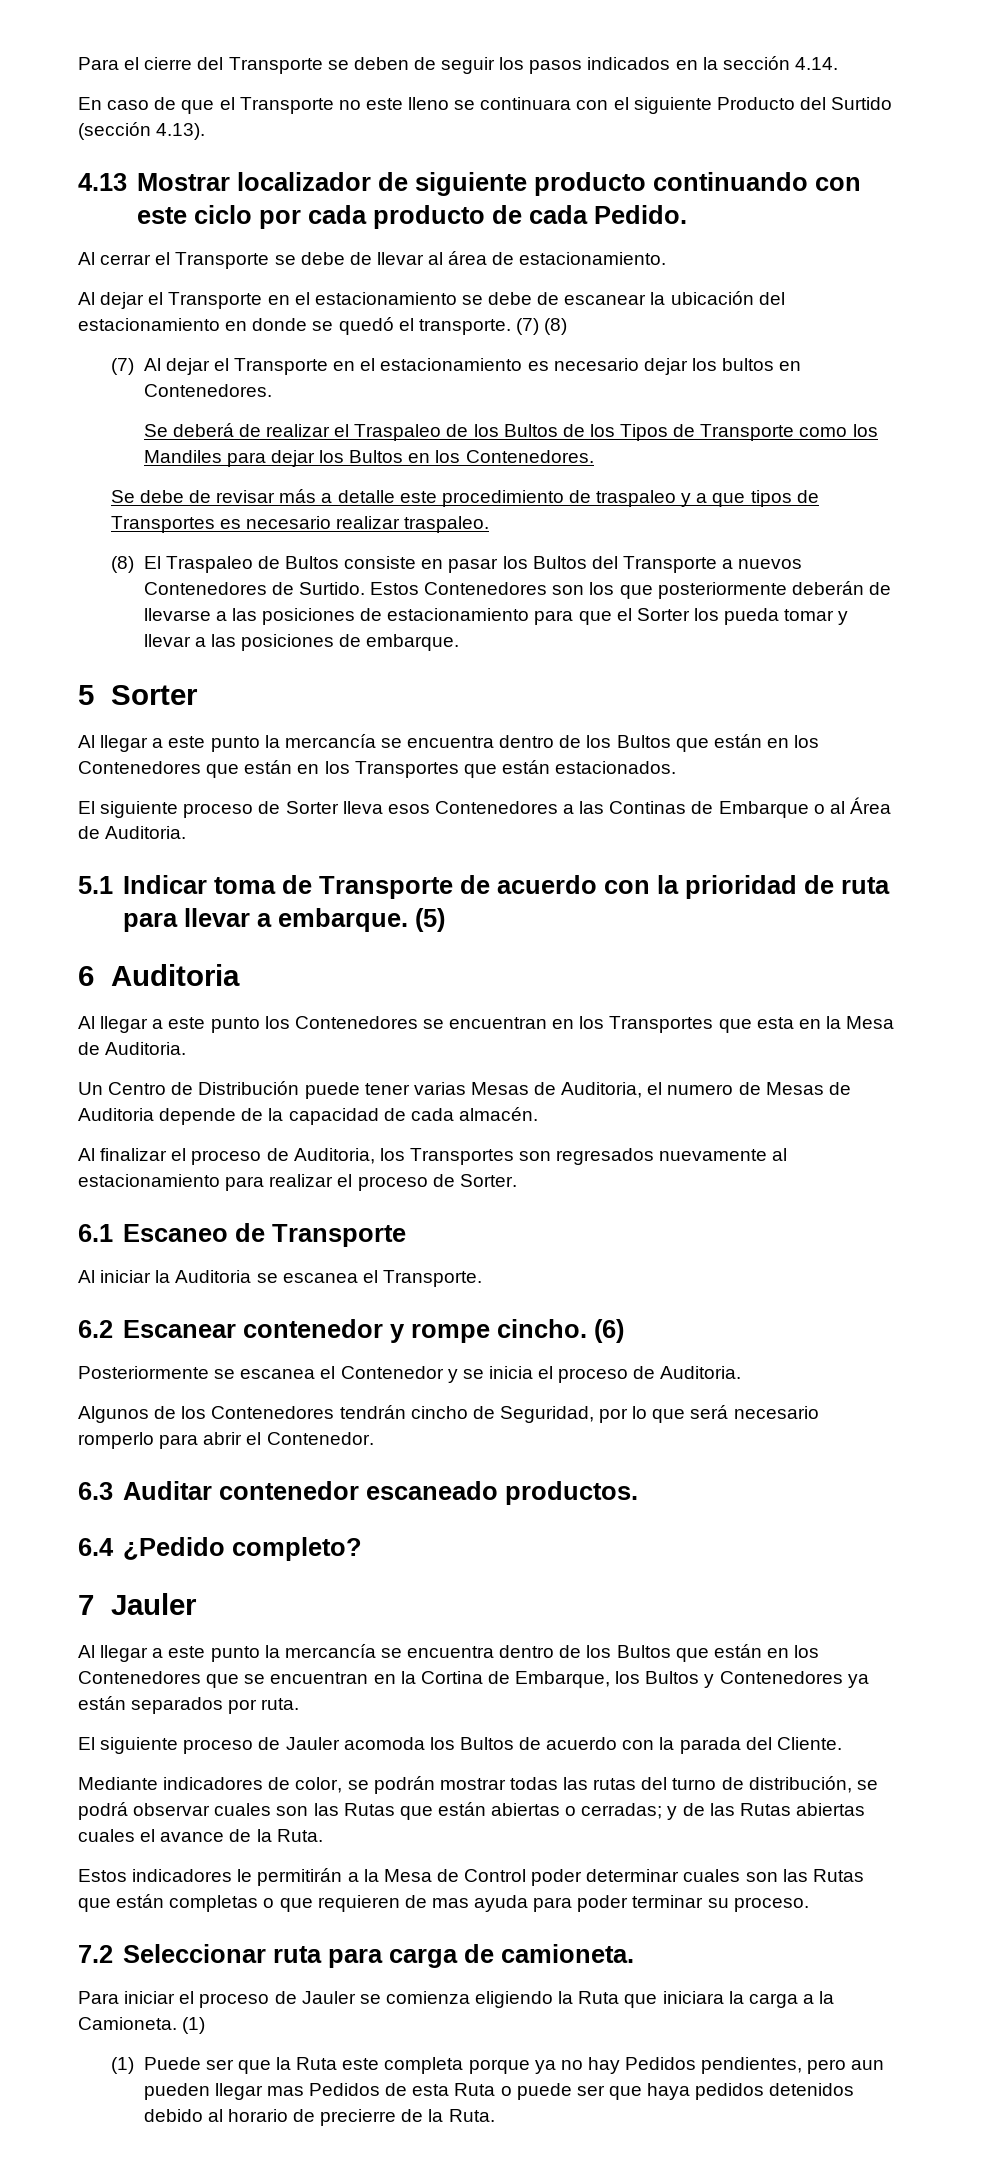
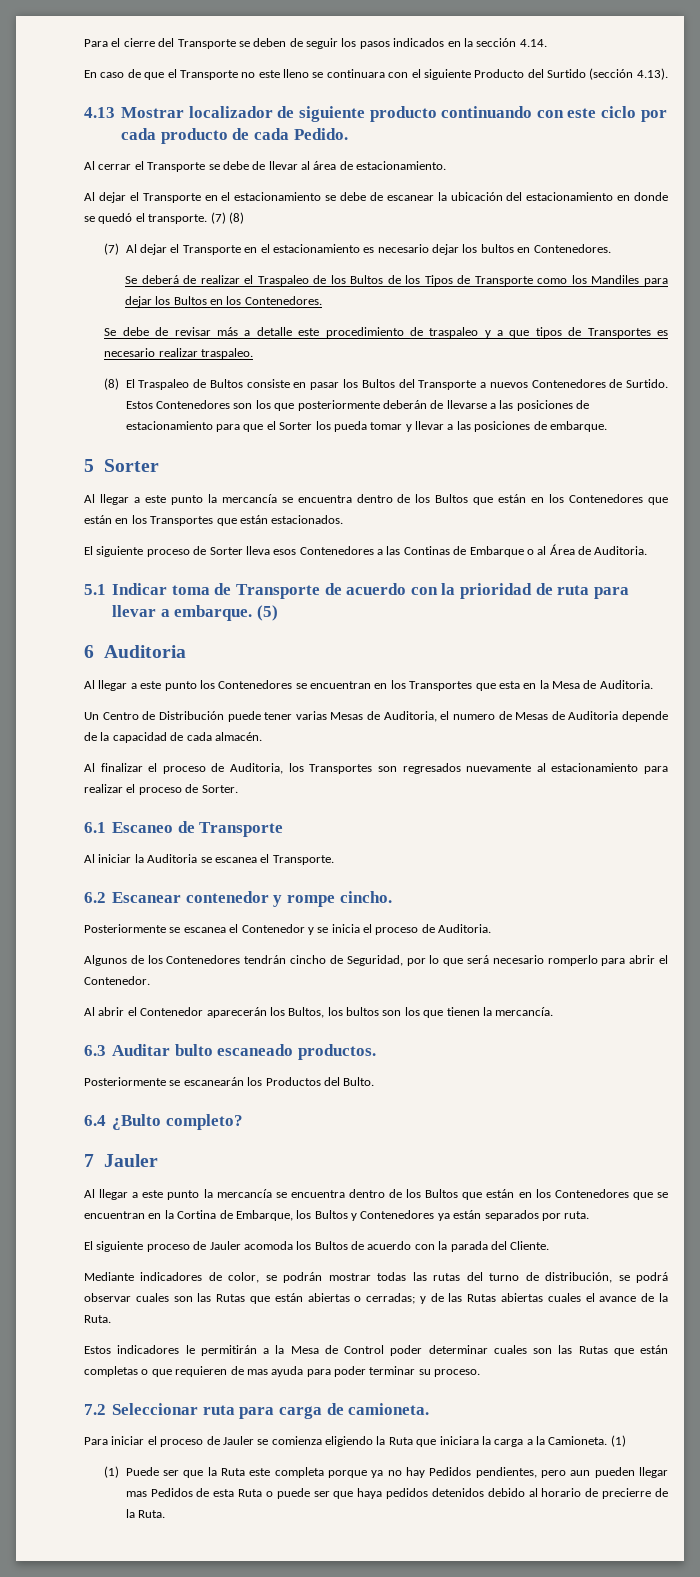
[593,1319,624,1343] (6) -> (392, 897) none
(374, 1438) none -> [84,1007,554,1018] // Al abrir el Contenedor aparecerán los Bultos, los bultos son los que tienen la mercancía.
[218,1481,359,1500] contenedor -> [174,1044,213,1056] bulto
(638, 1493) none -> [84,1077,375,1086] // Posteriormente se escanearán los Productos del Bulto.
[122,1537,225,1560] ¿Pedido -> [112,1114,162,1130] ¿Bulto

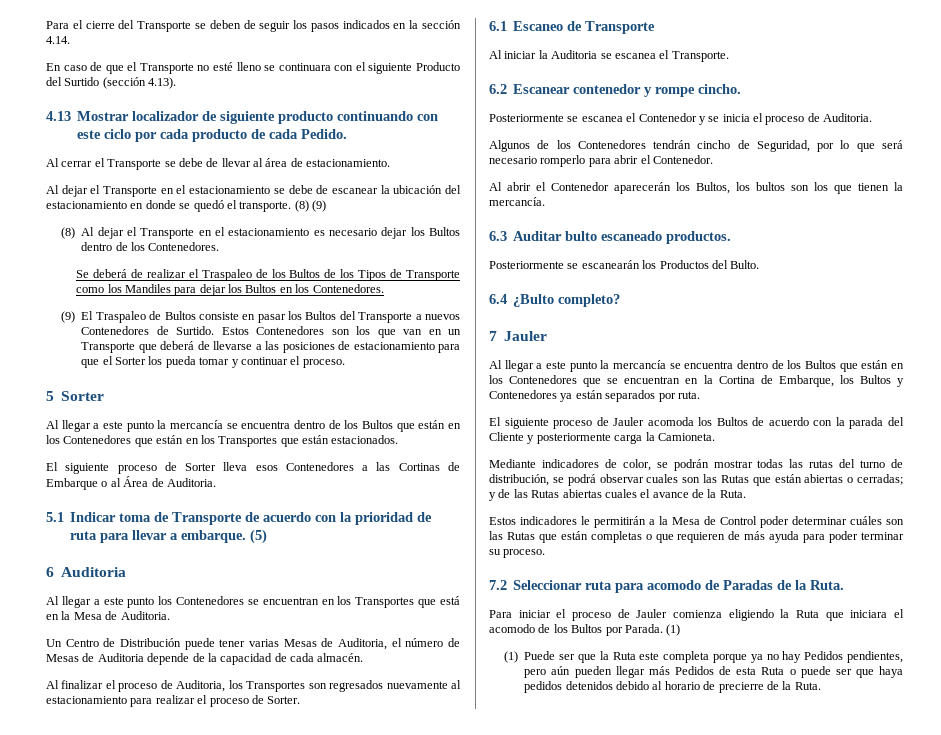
[258,70,280,78] este -> [213,62,233,71] esté
[210,212,244,224] [104,243,120,255] (7) (8) // (7) -> [294,200,326,212] [61,227,76,239] (8) (9) // (8)
[480,244,531,253] bultos en -> [429,227,461,236] [81,242,146,251] Bultos dentro de los
[104,327,668,338] [104,348,254,359] [104,378,120,390] Se debe de revisar más a detalle este procedimiento de traspaleo y a que tipos de Transportes es necesario realizar traspaleo. // (8) -> [61,311,76,323] (9)
[297,400,427,411] posteriormente deberán -> [403,329,461,335] [81,341,195,353] van en un Transporte que deberá
[415,421,607,432] llevar a las posiciones de embarque. -> [240,356,345,368] continuar el proceso.
[403,546,450,555] Continas -> [398,463,440,471] Cortinas
[498,681,520,689] esta -> [440,596,461,605] está
[452,714,495,720] numero -> [405,638,444,647] número
[510,1241,550,1250] Cliente. -> [489,432,715,444] Cliente y posteriormente carga la Camioneta.
[493,1345,527,1354] cuales -> [850,516,882,525] cuáles
[246,1369,268,1375] mas -> [744,531,766,540] más
[279,1403,430,1419] carga de camioneta. -> [647,580,845,590] acomodo de Paradas de la Ruta.
[257,1439,269,1445] se -> (668, 613) none
[481,1436,608,1447] la carga a la Camioneta. -> [894,609,904,618] [489,624,663,636] el acomodo de los Bultos por Parada.
[570,1470,591,1476] aun -> [551,666,571,675] aún
[125,1491,147,1497] mas -> [648,666,670,675] más

